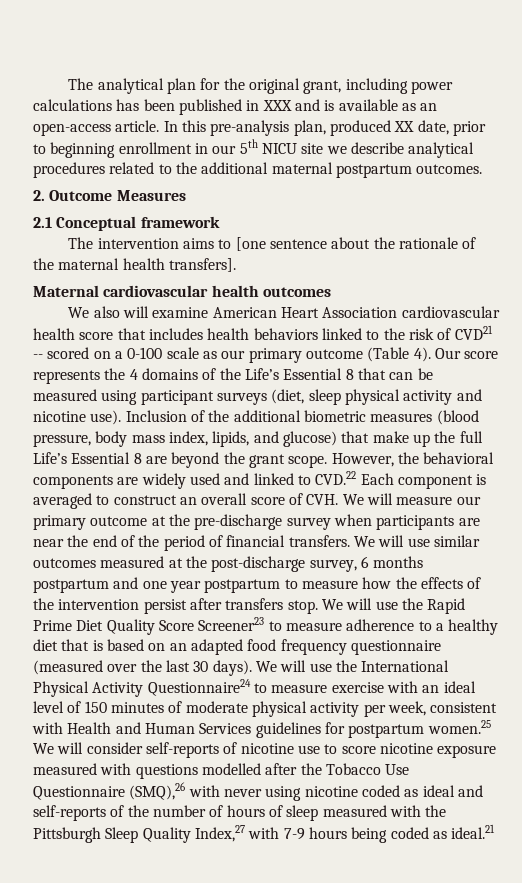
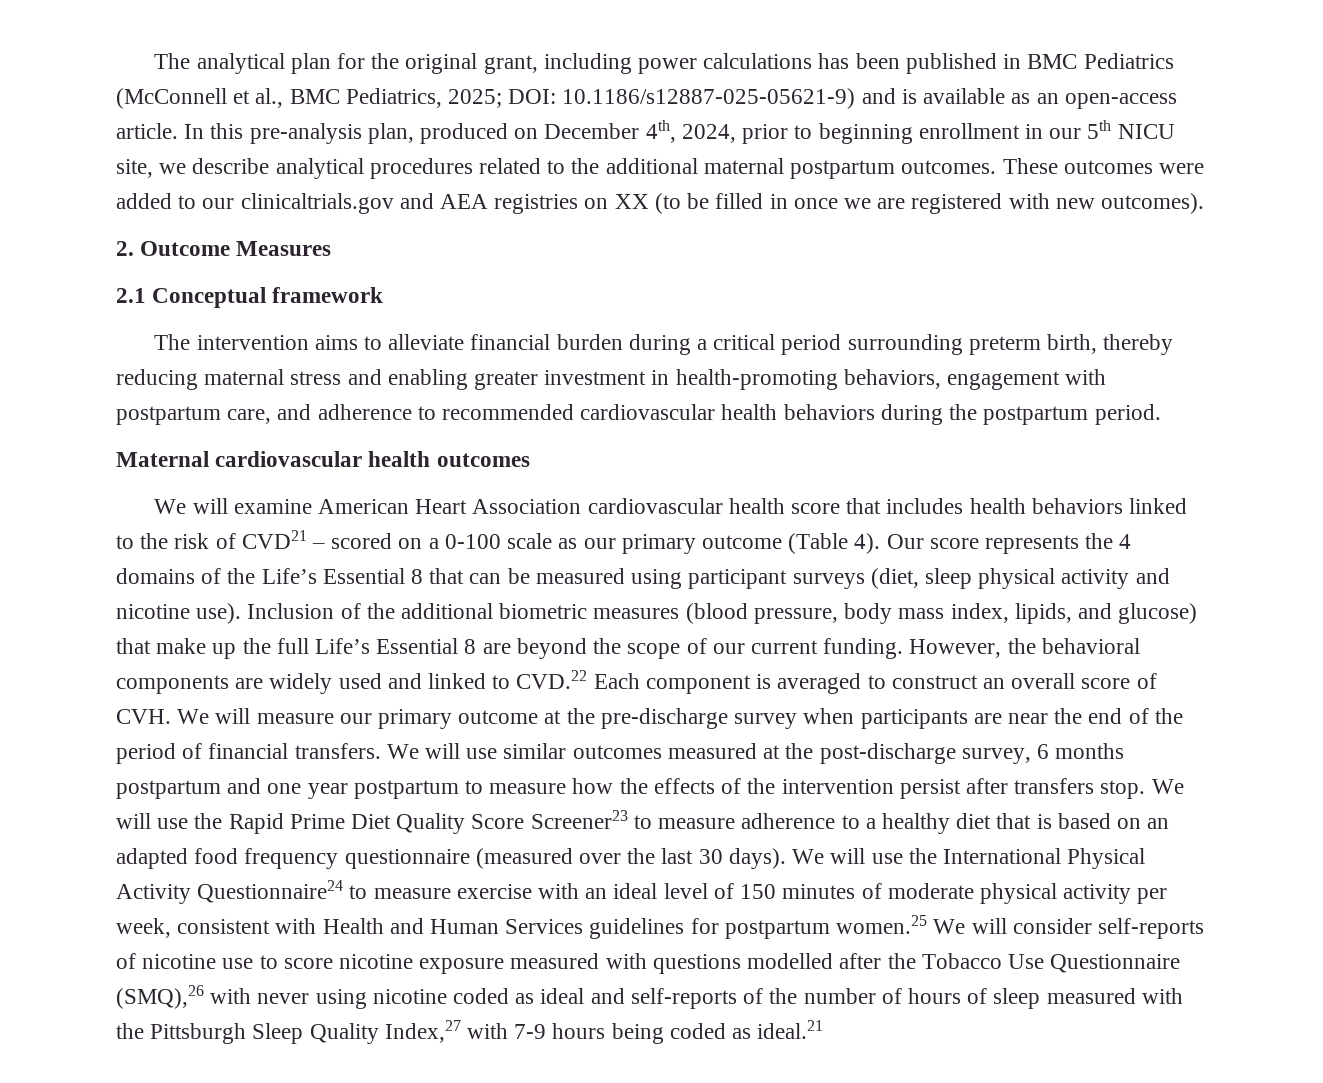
[262,100,292,111] XXX -> [1027,53,1174,69] [116,88,856,109] BMC Pediatrics (McConnell et al., BMC Pediatrics, 2025; DOI: 10.1186/s12887-025-05621-9)
[394,120,449,135] XX date, -> [514,120,736,143] on December 4th, 2024,
[301,143,324,154] site -> [116,159,153,178] site,
(483, 169) none -> [1002,158,1204,174] [116,193,1204,214] These outcomes were added to our clinicaltrials.gov and AEA registries on XX (to be filled in once we are registered with new outcomes).
[235,237,477,251] [33,258,236,272] [one sentence about the rationale of the maternal health transfers]. -> [388,334,1174,355] [116,369,1107,390] [116,404,1161,425] alleviate financial burden during a critical period surrounding preterm birth, thereby reducing maternal stress and enabling greater investment in health-promoting behaviors, engagement with postpartum care, and adherence to recommended cardiovascular health behaviors during the postpartum period.
[93,306,120,318] also -> (187, 506) none
[33,354,43,359] -- -> [312,543,326,549] –
[248,454,328,468] grant scope. -> [627,638,904,659] scope of our current funding.

